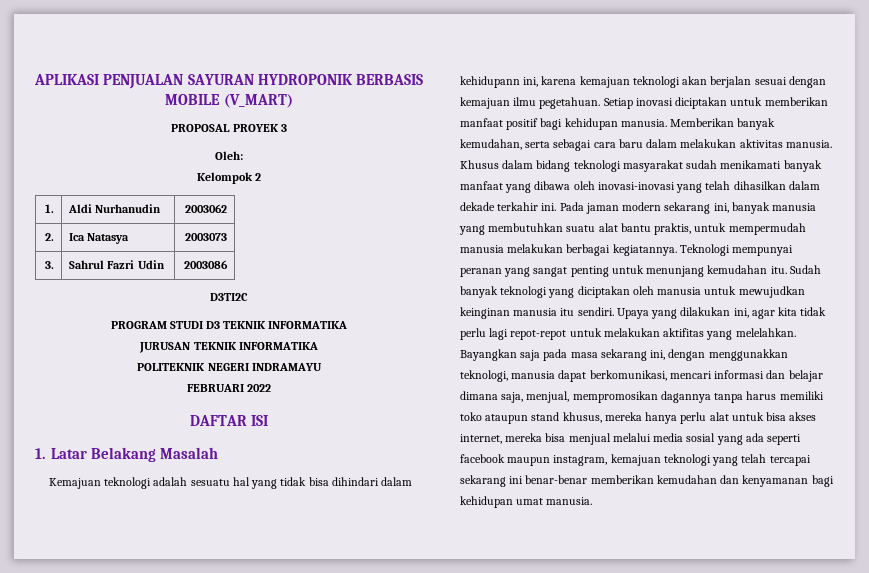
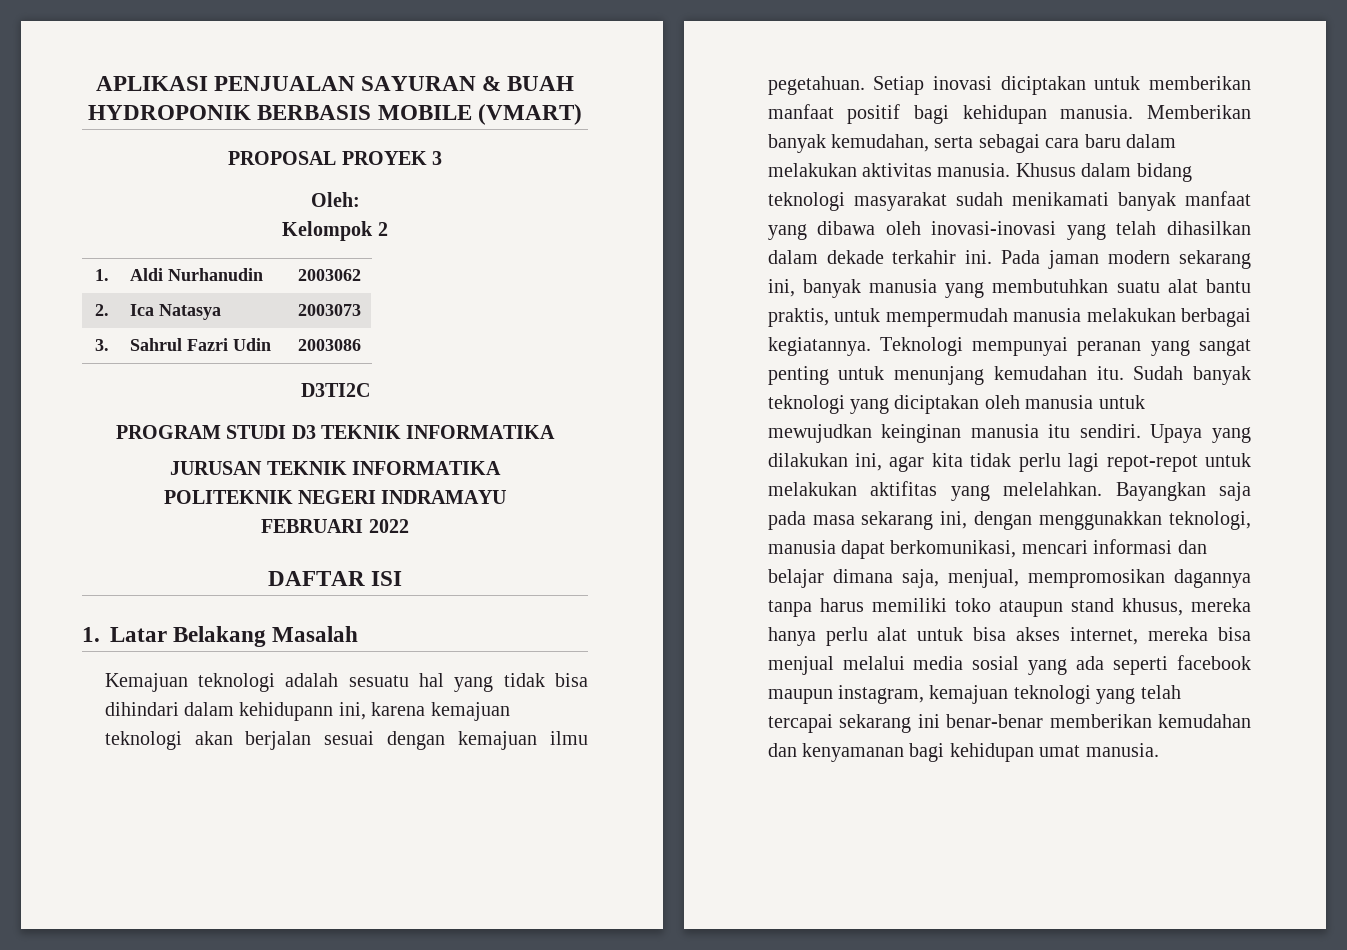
(254, 79) none -> [482,76,575,91] & BUAH
[223,94,293,108] (V_MART) -> [477,104,582,125] (VMART)

